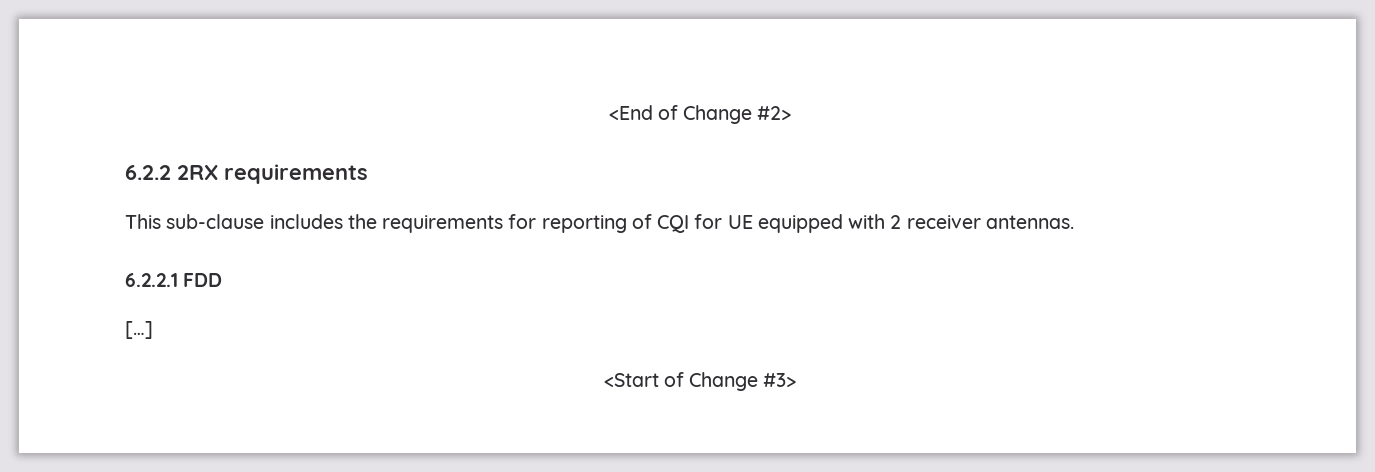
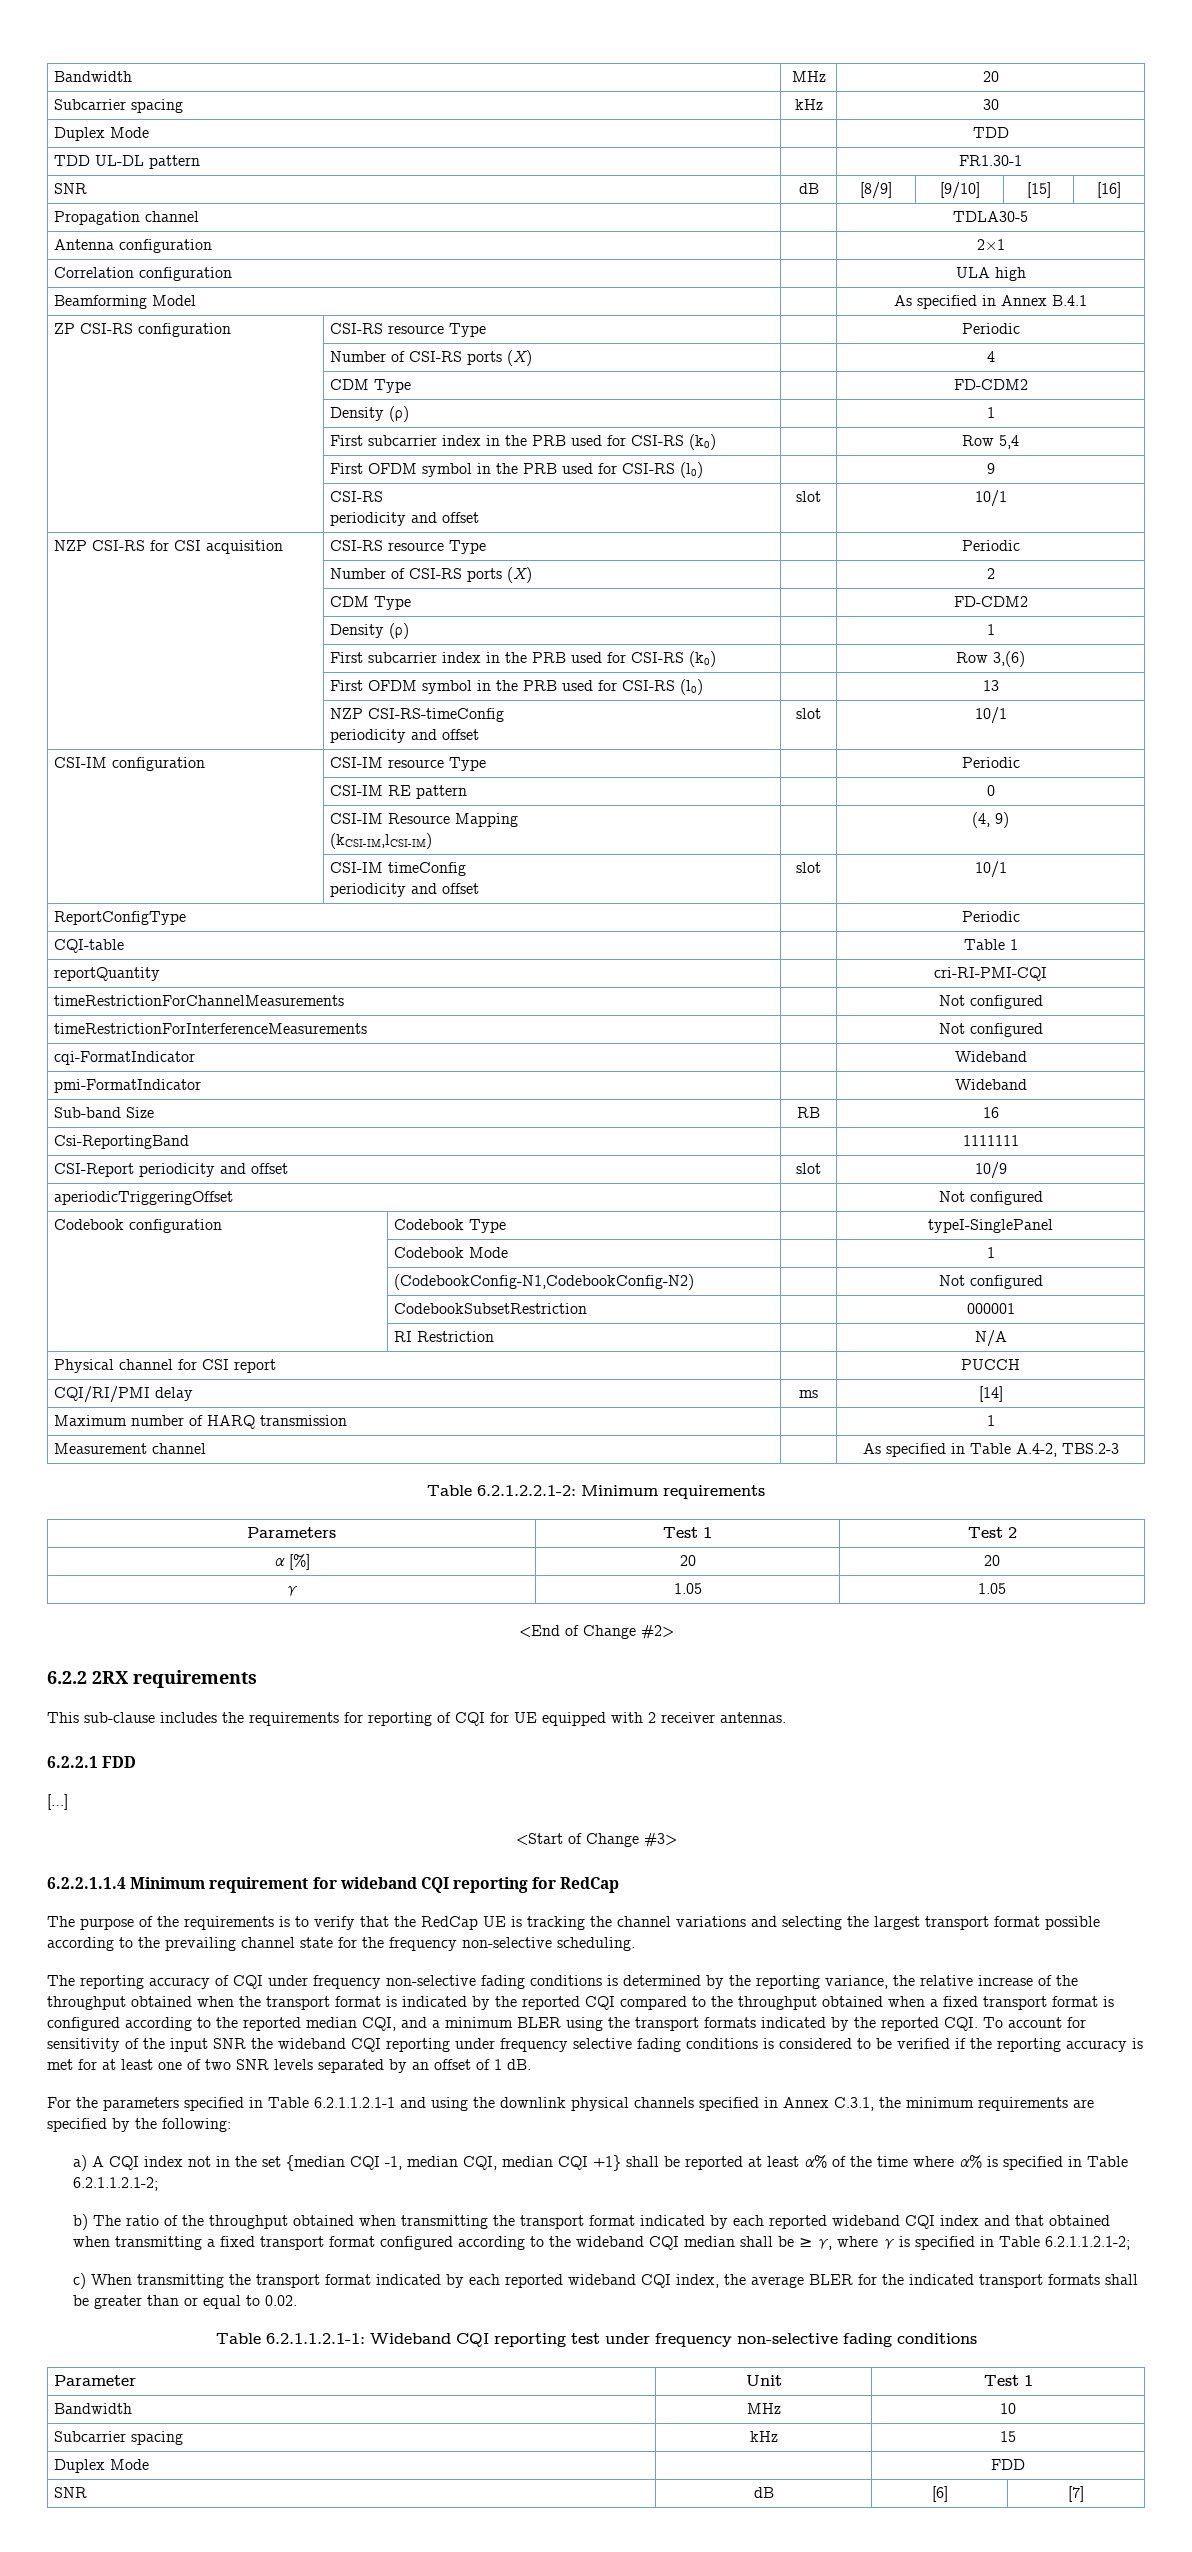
(608, 112) none -> [54,71,133,82] [791,71,826,82] [982,71,999,82] [54,99,184,113] [794,99,823,110] [982,99,999,110] [54,127,150,141] [972,127,1009,138] [54,155,201,169] [959,155,1023,166] [54,183,88,194] [798,183,819,194] [860,182,892,199] [939,182,980,199] [1026,182,1051,198] [1097,182,1121,198] [54,211,200,225] [953,211,1028,222] [54,239,213,253] [976,239,1005,250] [54,267,233,281] [955,267,1026,281] [54,295,197,309] [894,295,1087,309] [54,323,232,337] [330,323,487,337] [961,323,1020,334] [330,350,533,366] [986,351,995,362] [330,379,412,393] [953,379,1028,390] [330,406,410,422] [986,407,995,418] [330,434,717,450] [962,435,1020,449] [330,462,704,478] [986,463,995,474] [330,491,384,502] [330,512,480,526] [796,491,821,502] [974,490,1007,507] [54,540,284,554] [330,540,487,554] [961,540,1020,551] [330,567,533,583] [986,568,995,579] [330,596,412,610] [953,596,1028,607] [330,623,410,639] [986,624,995,635] [330,651,717,667] [956,651,1025,667] [330,679,704,695] [982,680,999,691] [330,708,505,722] [330,729,480,743] [796,708,821,719] [974,707,1007,724] [54,757,206,771] [330,757,487,771] [961,757,1020,768] [330,785,468,799] [986,785,995,796] [330,813,519,827] [330,833,433,849] [972,812,1010,828] [330,862,467,876] [330,883,480,897] [796,862,821,873] [974,861,1007,878] [54,911,187,925] [961,911,1020,922] [54,939,125,953] [963,939,1018,950] [54,967,161,981] [934,967,1047,981] [54,995,345,1006] [938,995,1043,1009] [54,1023,368,1034] [938,1023,1043,1037] [54,1051,196,1065] [954,1051,1027,1062] [54,1079,202,1093] [954,1079,1027,1090] [54,1107,155,1118] [797,1107,820,1118] [982,1107,999,1118] [54,1135,190,1149] [962,1135,1019,1146] [54,1163,289,1177] [796,1163,821,1174] [974,1162,1007,1179] [54,1191,234,1205] [938,1191,1043,1205] [54,1219,223,1233] [394,1219,507,1233] [928,1219,1053,1233] [394,1247,509,1258] [986,1247,995,1258] [394,1274,695,1290] [938,1275,1043,1289] [394,1303,588,1314] [966,1303,1015,1314] [394,1331,495,1342] [974,1330,1007,1347] [54,1359,277,1373] [961,1359,1021,1370] [54,1386,194,1403] [799,1390,818,1398] [978,1386,1003,1402] [54,1415,348,1429] [986,1415,995,1426] [54,1443,207,1454] [862,1443,1119,1457] [427,1485,765,1499] [247,1527,336,1538] [663,1527,713,1538] [967,1527,1017,1538] [273,1554,310,1570] [679,1555,696,1566] [984,1555,1001,1566] [286,1586,298,1596] [673,1583,702,1594] [978,1583,1007,1594] Bandwidth | MHz | 20 // Subcarrier spacing | kHz | 30 // Duplex Mode | | TDD // TDD UL-DL pattern | | FR1.30-1 // SNR | dB | [8/9] | [9/10] | [15] | [16] // Propagation channel | | TDLA30-5 // Antenna configuration | | 2×1 // Correlation configuration | | ULA high // Beamforming Model | | As specified in Annex B.4.1 // ZP CSI-RS configuration | CSI-RS resource Type | | Periodic // | Number of CSI-RS ports (X) | | 4 // | CDM Type | | FD-CDM2 // | Density (ρ) | | 1 // | First subcarrier index in the PRB used for CSI-RS (k0) | | Row 5,4 // | First OFDM symbol in the PRB used for CSI-RS (l0) | | 9 // | CSI-RS // periodicity and offset | slot | 10/1 // NZP CSI-RS for CSI acquisition | CSI-RS resource Type | | Periodic // | Number of CSI-RS ports (X) | | 2 // | CDM Type | | FD-CDM2 // | Density (ρ) | | 1 // | First subcarrier index in the PRB used for CSI-RS (k0) | | Row 3,(6) // | First OFDM symbol in the PRB used for CSI-RS (l0) | | 13 // | NZP CSI-RS-timeConfig // periodicity and offset | slot | 10/1 // CSI-IM configuration | CSI-IM resource Type | | Periodic // | CSI-IM RE pattern | | 0 // | CSI-IM Resource Mapping // (kCSI-IM,lCSI-IM) | | (4, 9) // | CSI-IM timeConfig // periodicity and offset | slot | 10/1 // ReportConfigType | | Periodic // CQI-table | | Table 1 // reportQuantity | | cri-RI-PMI-CQI // timeRestrictionForChannelMeasurements | | Not configured // timeRestrictionForInterferenceMeasurements | | Not configured // cqi-FormatIndicator | | Wideband // pmi-FormatIndicator | | Wideband // Sub-band Size | RB | 16 // Csi-ReportingBand | | 1111111 // CSI-Report periodicity and offset | slot | 10/9 // aperiodicTriggeringOffset | | Not configured // Codebook configuration | Codebook Type | | typeI-SinglePanel // | Codebook Mode | | 1 // | (CodebookConfig-N1,CodebookConfig-N2) | | Not configured // | CodebookSubsetRestriction | | 000001 // | RI Restriction | | N/A // Physical channel for CSI report | | PUCCH // CQI/RI/PMI delay | ms | [14] // Maximum number of HARQ transmission | | 1 // Measurement channel | | As specified in Table A.4-2, TBS.2-3 // Table 6.2.1.2.2.1-2: Minimum requirements // Parameters | Test 1 | Test 2 // α [%] | 20 | 20 // γ | 1.05 | 1.05 //
(797, 380) none -> [47,1877,620,1893] [47,1916,1100,1930] [47,1937,635,1951] [47,1975,1078,1989] [47,1996,1114,2010] [47,2017,1086,2031] [47,2038,1143,2052] [47,2059,531,2073] [47,2097,1094,2111] [47,2118,231,2132] [73,2155,1129,2171] [73,2177,159,2191] [73,2214,1111,2230] [73,2236,1131,2250] [73,2273,1139,2289] [73,2295,298,2309] [215,2333,977,2347] [54,2375,137,2386] [745,2375,782,2386] [983,2375,1033,2386] [54,2403,133,2414] [746,2403,781,2414] [1000,2403,1017,2414] [54,2431,184,2445] [749,2431,778,2442] [1000,2431,1017,2442] [54,2459,150,2473] [991,2459,1025,2470] [54,2487,88,2498] [753,2487,774,2498] [931,2486,948,2502] [1068,2486,1084,2502] // 6.2.2.1.1.4 Minimum requirement for wideband CQI reporting for RedCap // The purpose of the requirements is to verify that the RedCap UE is tracking the channel variations and selecting the largest transport format possible according to the prevailing channel state for the frequency non-selective scheduling. // The reporting accuracy of CQI under frequency non-selective fading conditions is determined by the reporting variance, the relative increase of the throughput obtained when the transport format is indicated by the reported CQI compared to the throughput obtained when a fixed transport format is configured according to the reported median CQI, and a minimum BLER using the transport formats indicated by the reported CQI. To account for sensitivity of the input SNR the wideband CQI reporting under frequency selective fading conditions is considered to be verified if the reporting accuracy is met for at least one of two SNR levels separated by an offset of 1 dB. // For the parameters specified in Table 6.2.1.1.2.1-1 and using the downlink physical channels specified in Annex C.3.1, the minimum requirements are specified by the following: // a) A CQI index not in the set {median CQI -1, median CQI, median CQI +1} shall be reported at least α% of the time where α% is specified in Table 6.2.1.1.2.1-2; // b) The ratio of the throughput obtained when transmitting the transport format indicated by each reported wideband CQI index and that obtained when transmitting a fixed transport format configured according to the wideband CQI median shall be ≥ γ, where γ is specified in Table 6.2.1.1.2.1-2; // c) When transmitting the transport format indicated by each reported wideband CQI index, the average BLER for the indicated transport formats shall be greater than or equal to 0.02. // Table 6.2.1.1.2.1-1: Wideband CQI reporting test under frequency non-selective fading conditions // Parameter | Unit | Test 1 // Bandwidth | MHz | 10 // Subcarrier spacing | kHz | 15 // Duplex Mode | | FDD // SNR | dB | [6] | [7]

